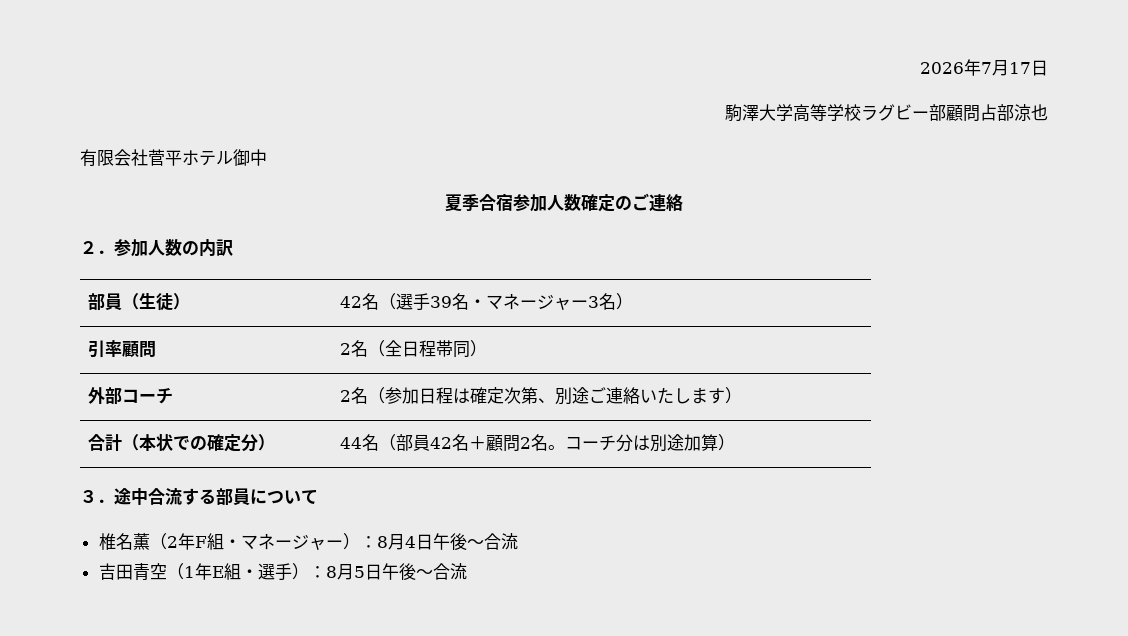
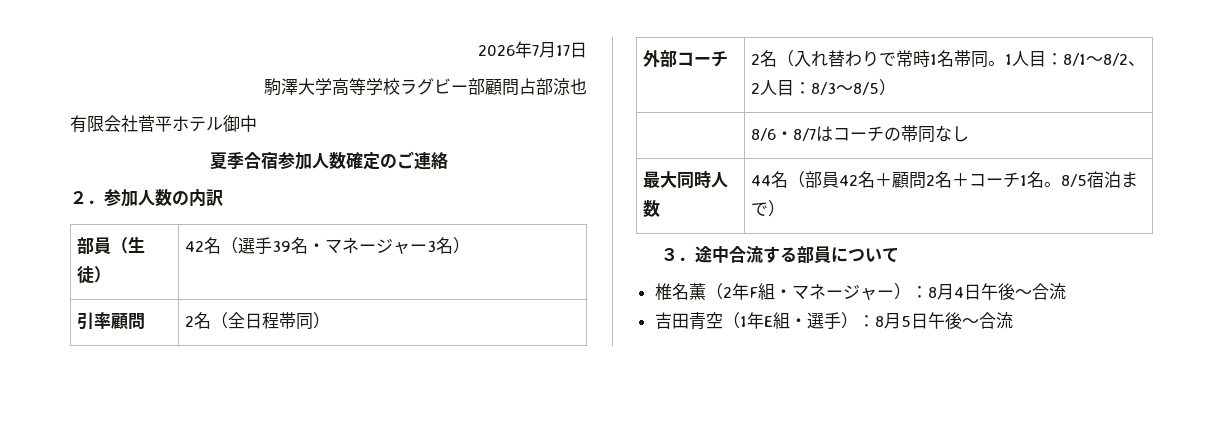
[385,387,743,405] [88,434,276,452] 参加日程は確定次第、別途ご連絡いたします） // 合計（本状での確定分） -> [794,50,1146,68] [751,79,897,96] [751,125,970,143] [643,171,729,189] [643,200,661,217] 入れ替わりで常時1名帯同。1人目：8/1〜8/2、2人目：8/3〜8/5） // | 8/6・8/7はコーチの帯同なし // 最大同時人数
[548,434,719,452] 。コーチ分は別途加算 -> [952,171,1139,188] [751,202,769,216] ＋コーチ1名。8/5宿泊まで

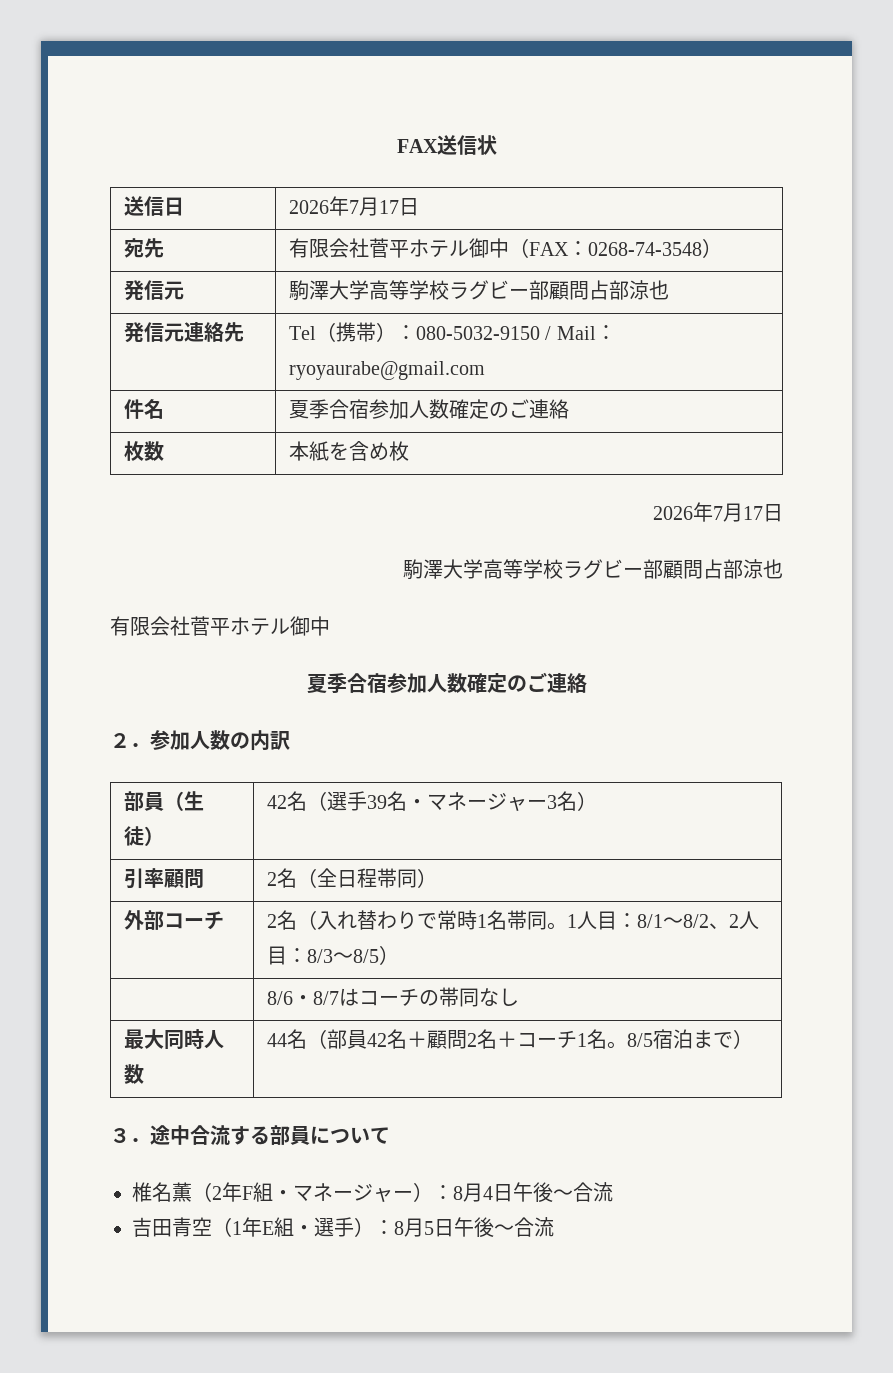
(478, 50) none -> [396,135,497,155] [123,196,184,216] [288,196,419,216] [123,238,164,258] [288,238,722,258] [123,280,184,301] [288,280,669,301] [123,321,244,343] [288,322,616,342] [288,361,485,380] [123,399,164,419] [288,399,569,419] [123,441,164,461] [288,441,409,462] FAX送信状 // 送信日 | 2026年7月17日 // 宛先 | 有限会社菅平ホテル御中（FAX：0268-74-3548） // 発信元 | 駒澤大学高等学校ラグビー部顧問占部涼也 // 発信元連絡先 | Tel（携帯）：080-5032-9150 / Mail：ryoyaurabe@gmail.com // 件名 | 夏季合宿参加人数確定のご連絡 // 枚数 | 本紙を含め枚 //

